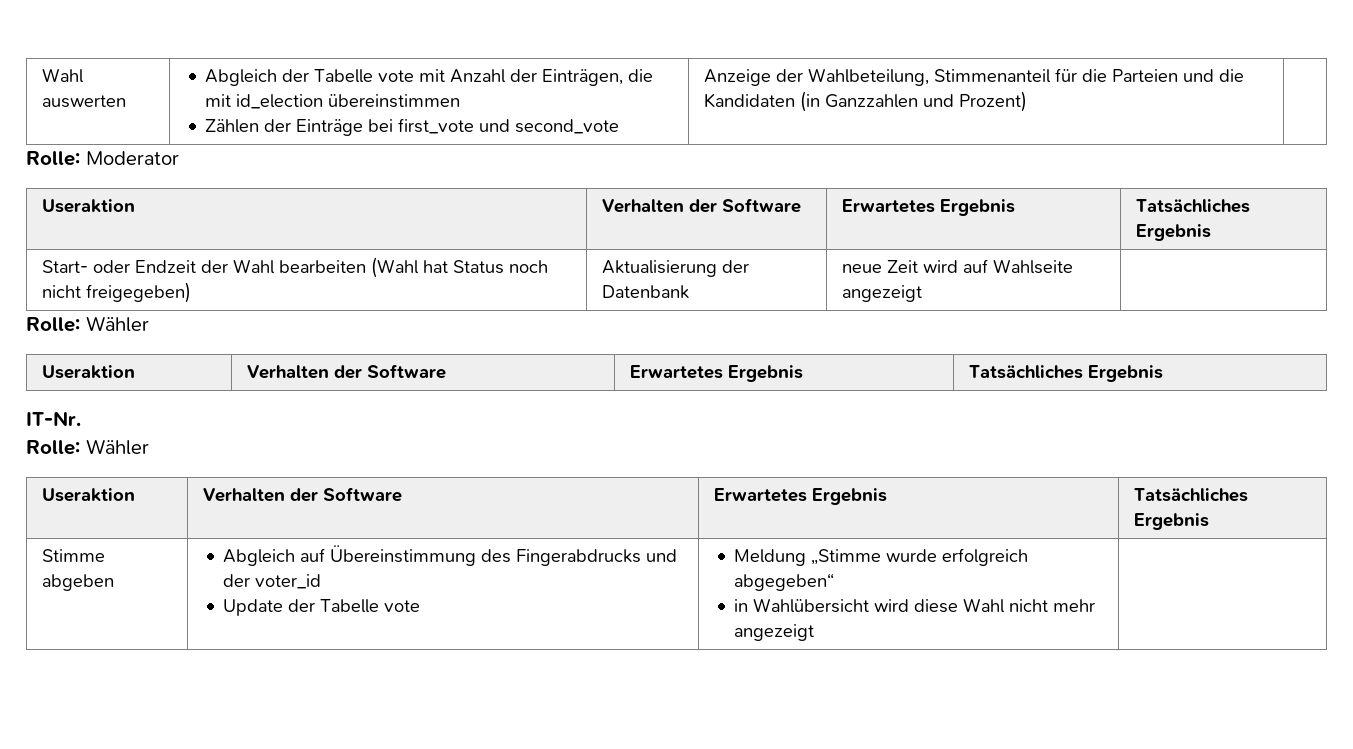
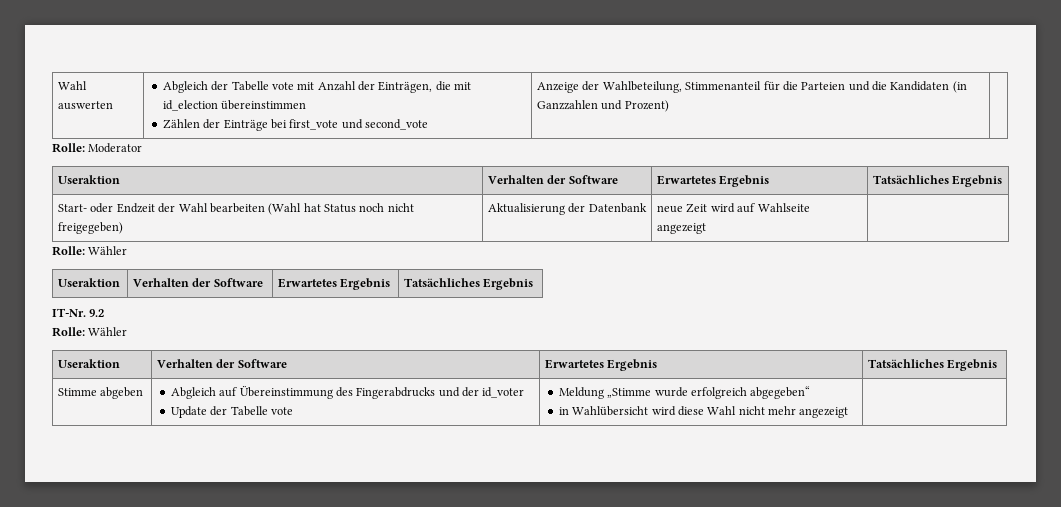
(81, 418) none -> [89,309,105,317] 9.2
[255,574,322,589] voter_id -> [482,387,525,398] id_voter

